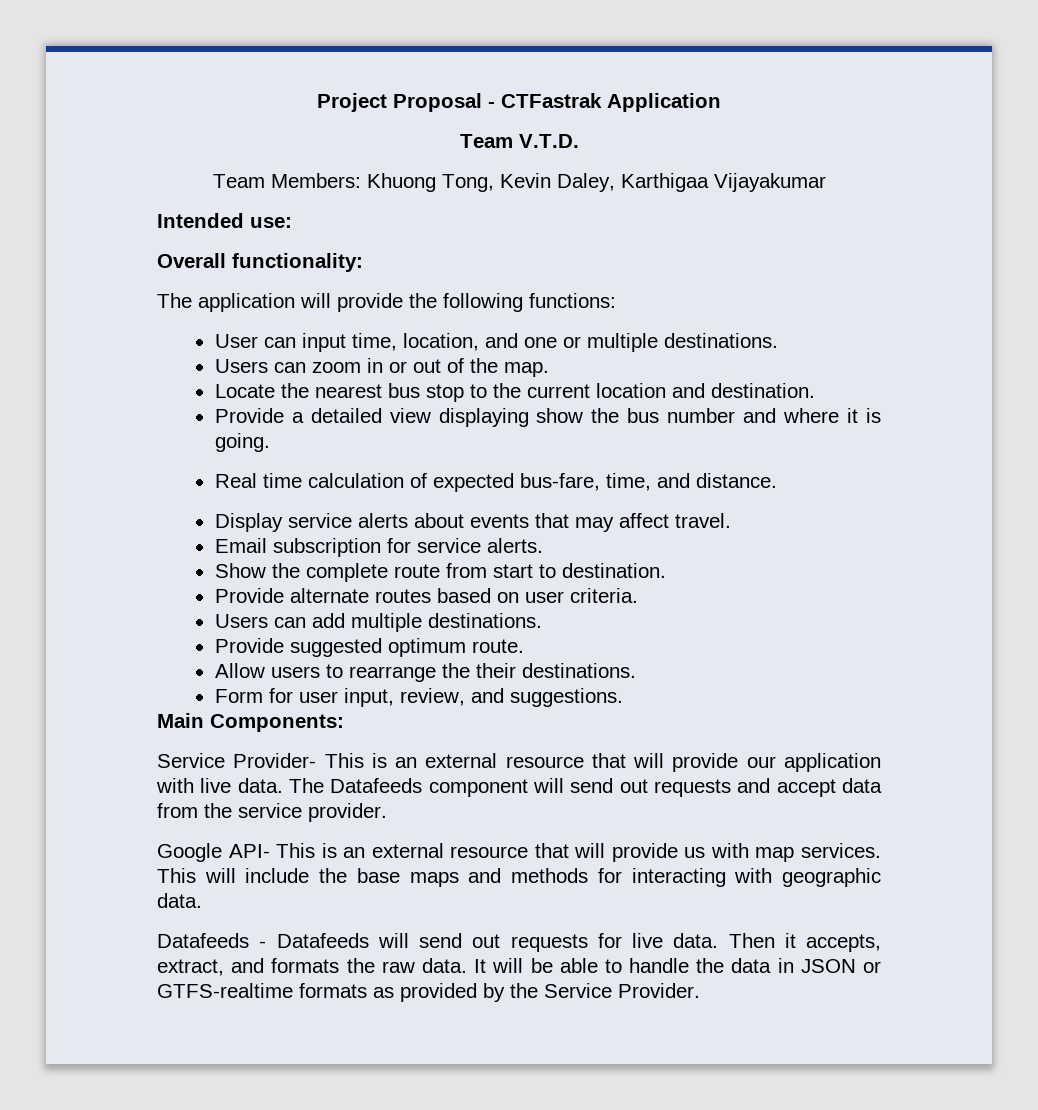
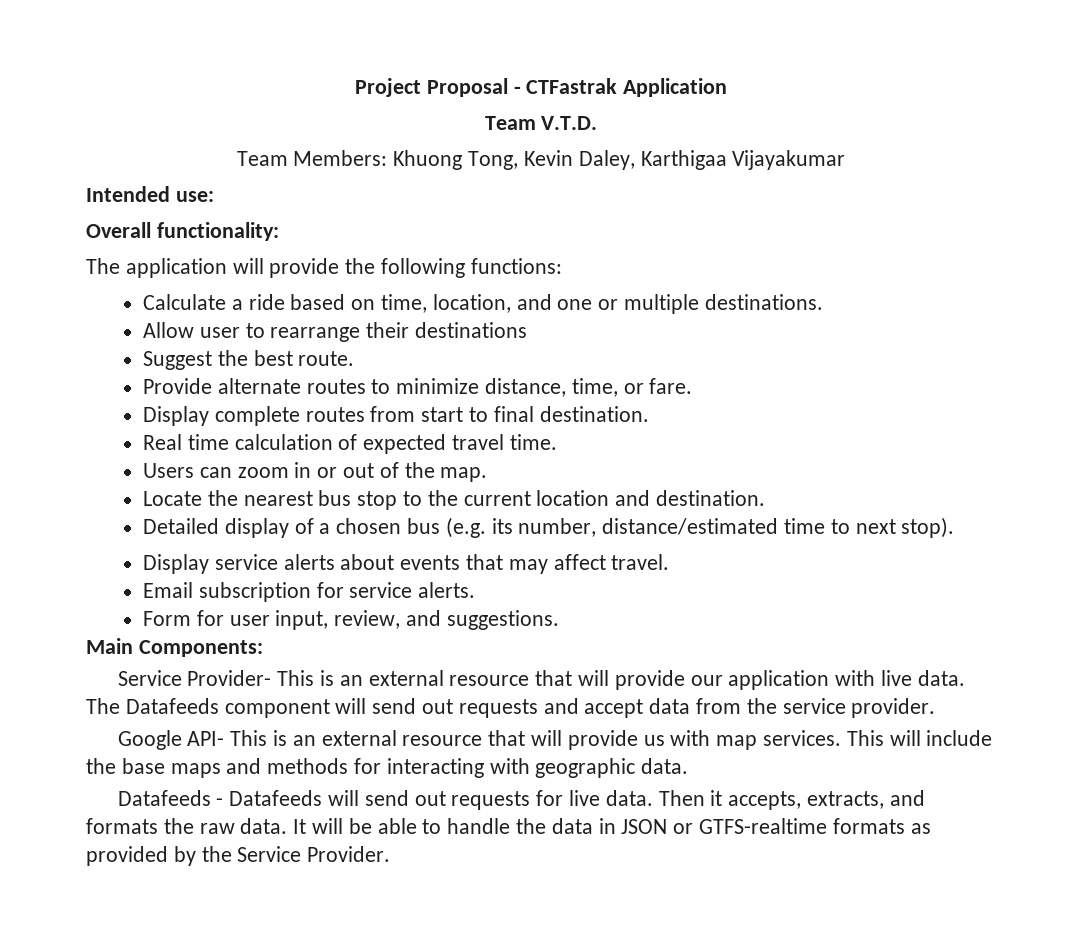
[214,333,346,352] User can input -> [143,294,376,310] Calculate a ride based on
(778, 340) none -> [143,322,528,342] [143,350,355,370] [143,378,693,397] [143,406,649,426] [143,434,557,454] // Allow user to rearrange their destinations // Suggest the best route. // Provide alternate routes to minimize distance, time, or fare. // Display complete routes from start to final destination. // Real time calculation of expected travel time.
[214,408,881,427] [214,433,270,452] [214,473,777,492] Provide a detailed view displaying show the bus number and where it is going. // Real time calculation of expected bus-fare, time, and distance. -> [143,517,955,538] Detailed display of a chosen bus (e.g. its number, distance/estimated time to next stop).
[214,563,666,582] [214,588,638,603] [214,613,542,632] [214,638,524,657] [214,663,636,682] // Show the complete route from start to destination. // Provide alternate routes based on user criteria. // Users can add multiple destinations. // Provide suggested optimum route. // Allow users to rearrange the their destinations. -> (476, 590) none
[157,959,224,976] extract, -> [807,791,885,809] extracts,

